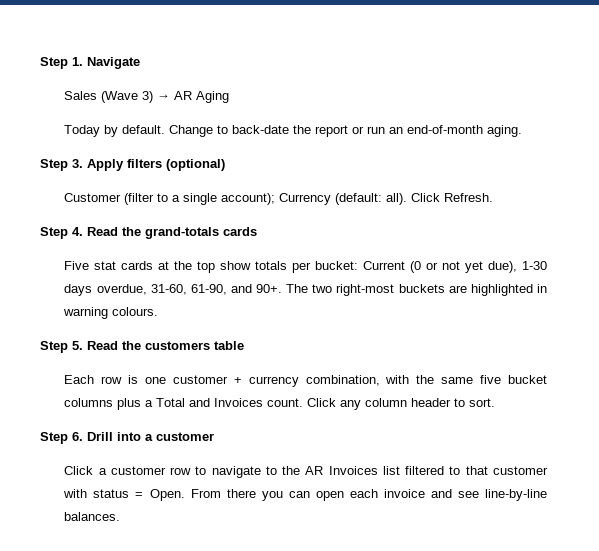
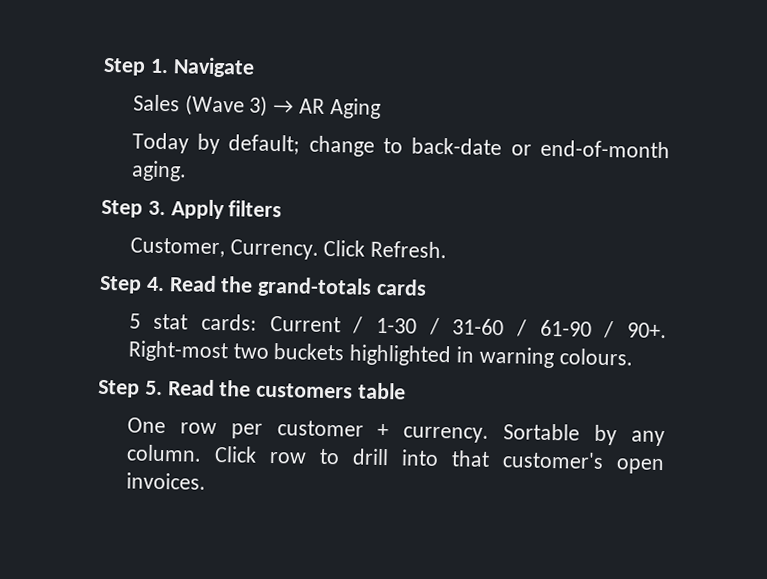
[122,125,404,137] default. Change to back-date the report or run an -> [228,134,532,157] default; change to back-date or
[166,159,225,171] [64,193,408,205] (optional) // Customer (filter to a single account); Currency (default: all). -> [129,237,319,260] // Customer, Currency.
[64,261,548,273] [64,284,467,296] Five stat cards at the top show totals per bucket: Current (0 or not yet due), 1-30 days overdue, 31-60, 61-90, and 90+. The two right-most buckets are -> [128,313,667,339] [127,340,346,363] 5 stat cards: Current / 1-30 / 31-60 / 61-90 / 90+. Right-most two buckets
[64,375,548,387] [64,398,496,410] [40,432,214,444] [64,466,548,478] [63,489,548,501] [64,512,121,521] Each row is one customer + currency combination, with the same five bucket columns plus a Total and Invoices count. Click any column header to sort. // Step 6. Drill into a customer // Click a customer row to navigate to the AR Invoices list filtered to that customer with status = Open. From there you can open each invoice and see line-by-line balances. -> [126,417,665,447] [125,444,664,475] [125,472,206,490] One row per customer + currency. Sortable by any column. Click row to drill into that customer's open invoices.

